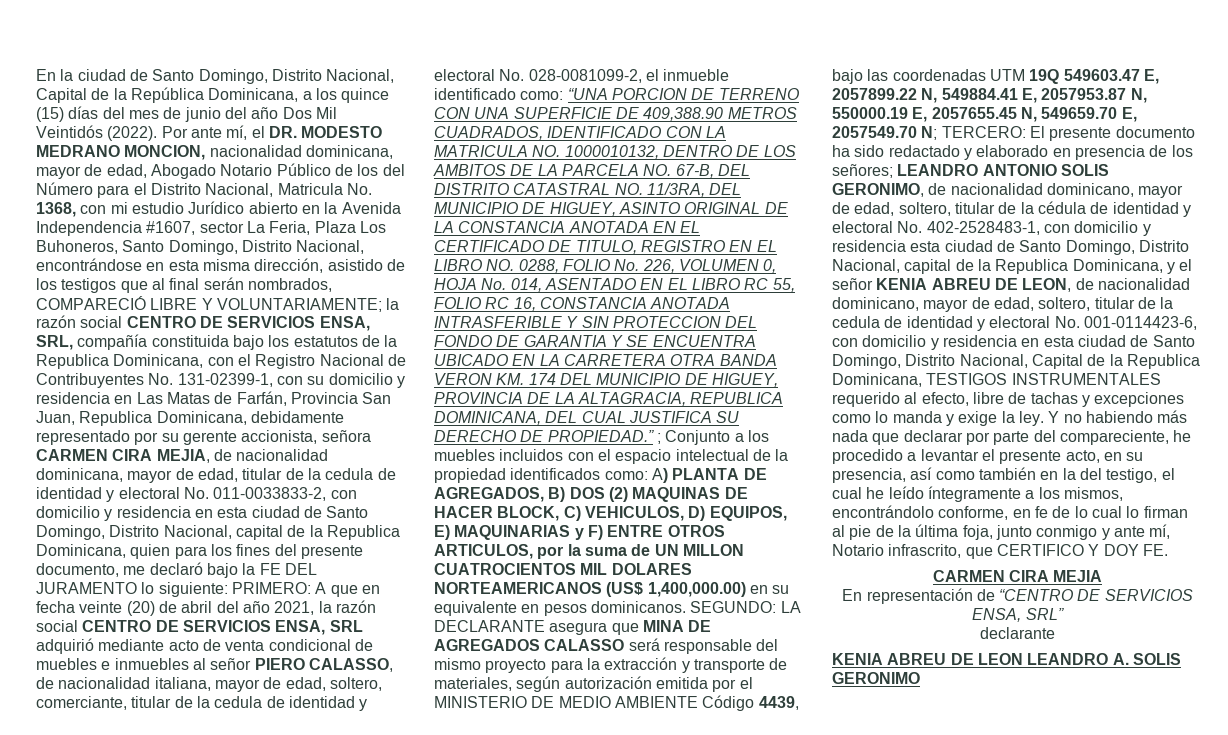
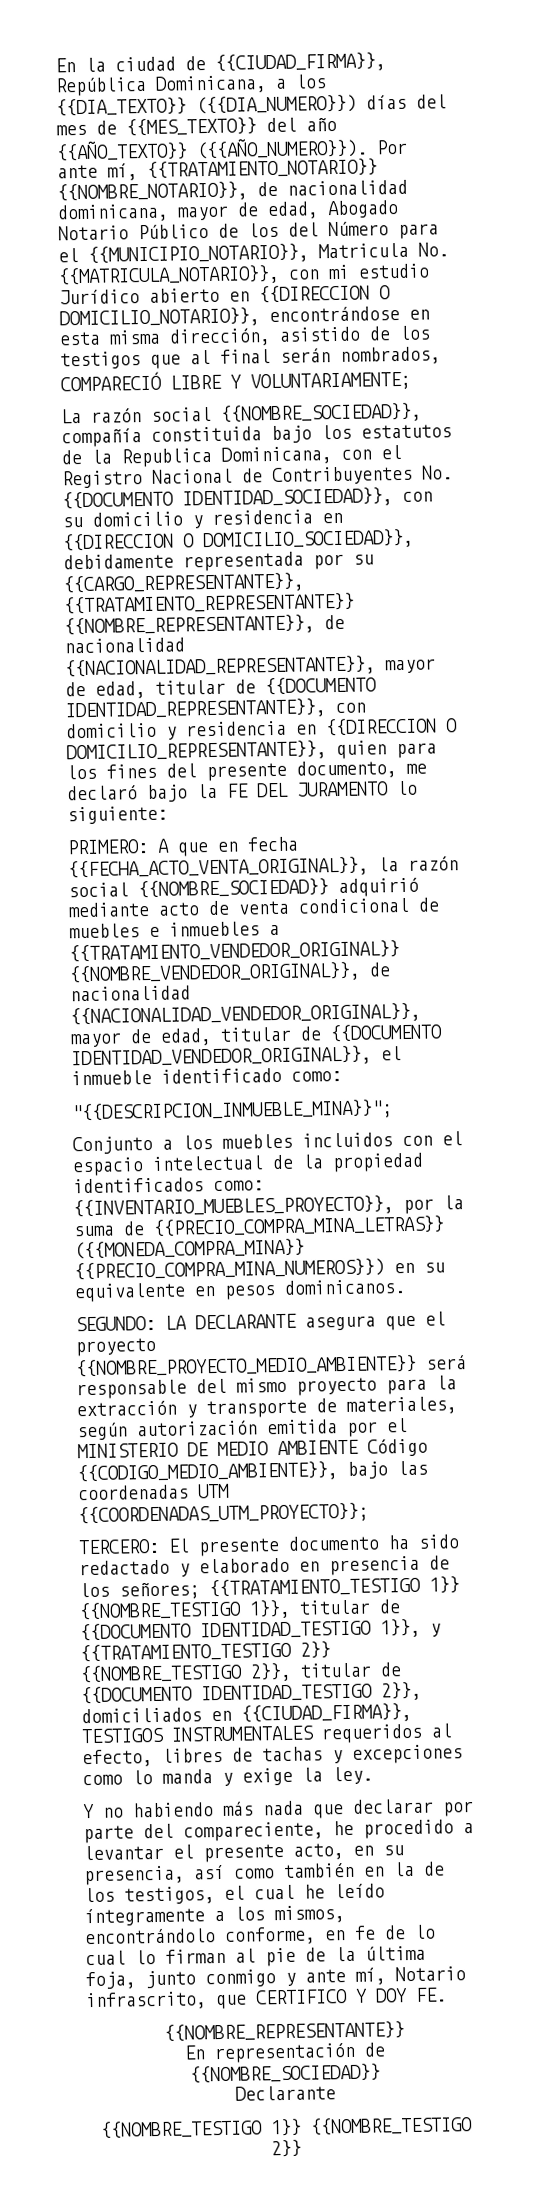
[152,69,395,84] [36,88,127,103] Santo Domingo, Distrito Nacional, Capital de la -> [215,52,386,73] {{CIUDAD_FIRMA}},
[341,88,390,103] [36,107,64,122] quince (15) -> [56,94,357,117] {{DIA_TEXTO}} ({{DIA_NUMERO}})
[184,107,337,122] [36,125,383,141] [36,145,206,160] junio del año Dos Mil Veintidós (2022). Por ante mí, el DR. MODESTO MEDRANO MONCION, -> [126,116,337,137] [56,136,408,162] [57,158,378,181] [57,181,278,203] {{MES_TEXTO}} del año {{AÑO_TEXTO}} ({{AÑO_NUMERO}}). Por ante mí, {{TRATAMIENTO_NOTARIO}} {{NOMBRE_NOTARIO}}, de
[150,183,274,197] Distrito Nacional, -> [88,243,309,265] {{MUNICIPIO_NOTARIO}},
[36,202,76,217] 1368, -> [58,264,280,287] {{MATRICULA_NOTARIO}},
[324,202,401,214] [36,221,386,236] [36,240,365,255] la Avenida Independencia #1607, sector La Feria, Plaza Los Buhoneros, Santo Domingo, Distrito Nacional, -> [259,284,391,304] [59,307,260,329] {{DIRECCION O DOMICILIO_NOTARIO}},
[386,298,400,310] [36,315,370,331] [36,335,73,350] la razón social CENTRO DE SERVICIOS ENSA, SRL, -> [61,402,422,424] // La razón social {{NOMBRE_SOCIEDAD}},
[177,373,273,387] 131-02399-1, -> [62,487,393,510] {{DOCUMENTO IDENTIDAD_SOCIEDAD}},
[136,391,392,406] [36,411,344,426] [36,430,371,445] [36,449,329,463] [36,468,396,483] [36,487,357,502] [36,506,369,521] [36,525,400,540] [36,544,126,558] Las Matas de Farfán, Provincia San Juan, Republica Dominicana, debidamente representado por su gerente accionista, señora CARMEN CIRA MEJIA, de nacionalidad dominicana, mayor de edad, titular de la cedula de identidad y electoral No. 011-0033833-2, con domicilio y residencia en esta ciudad de Santo Domingo, Distrito Nacional, capital de la Republica Dominicana, -> [63,528,414,552] [63,551,374,572] [63,572,355,615] [64,614,345,637] [64,637,185,654] [65,655,436,679] [65,676,377,699] [65,698,366,721] [66,717,458,740] [66,740,327,763] {{DIRECCION O DOMICILIO_SOCIEDAD}}, debidamente representada por su {{CARGO_REPRESENTANTE}}, {{TRATAMIENTO_REPRESENTANTE}} {{NOMBRE_REPRESENTANTE}}, de nacionalidad {{NACIONALIDAD_REPRESENTANTE}}, mayor de edad, titular de {{DOCUMENTO IDENTIDAD_REPRESENTANTE}}, con domicilio y residencia en {{DIRECCION O DOMICILIO_REPRESENTANTE}},
(228, 589) none -> (168, 815) //
[79,600,376,616] [36,620,363,635] veinte (20) de abril del año 2021, la razón social CENTRO DE SERVICIOS ENSA, SRL -> [68,856,459,880] [68,878,329,899] {{FECHA_ACTO_VENTA_ORIGINAL}}, la razón social {{NOMBRE_SOCIEDAD}}
[192,658,393,672] [36,677,382,692] [36,696,368,711] [434,69,730,83] [434,88,799,100] [434,107,797,121] [434,126,726,140] [434,145,796,159] [433,164,750,178] [434,183,742,197] [434,202,788,216] [434,221,701,233] [434,240,777,254] [434,259,777,273] [434,278,795,292] [434,297,731,311] [434,316,758,328] [434,335,756,347] [434,354,777,366] [434,373,778,387] [434,392,784,406] [434,411,740,425] [434,430,661,444] al señor PIERO CALASSO, de nacionalidad italiana, mayor de edad, soltero, comerciante, titular de la cedula de identidad y electoral No. 028-0081099-2, el inmueble identificado como: “UNA PORCION DE TERRENO CON UNA SUPERFICIE DE 409,388.90 METROS CUADRADOS, IDENTIFICADO CON LA MATRICULA NO. 1000010132, DENTRO DE LOS AMBITOS DE LA PARCELA NO. 67-B, DEL DISTRITO CATASTRAL NO. 11/3RA, DEL MUNICIPIO DE HIGUEY, ASINTO ORIGINAL DE LA CONSTANCIA ANOTADA EN EL CERTIFICADO DE TITULO, REGISTRO EN EL LIBRO NO. 0288, FOLIO No. 226, VOLUMEN 0, HOJA No. 014, ASENTADO EN EL LIBRO RC 55, FOLIO RC 16, CONSTANCIA ANOTADA INTRASFERIBLE Y SIN PROTECCION DEL FONDO DE GARANTIA Y SE ENCUENTRA UBICADO EN LA CARRETERA OTRA BANDA VERON KM. 174 DEL MUNICIPIO DE HIGUEY, PROVINCIA DE LA ALTAGRACIA, REPUBLICA DOMINICANA, DEL CUAL JUSTIFICA SU DERECHO DE PROPIEDAD.” ; -> [269,924,280,936] [69,940,400,963] [69,961,391,985] [70,985,191,1002] [70,1002,421,1027] [70,1023,443,1048] [71,1045,402,1069] [71,1067,342,1086] [72,1099,393,1123] a {{TRATAMIENTO_VENDEDOR_ORIGINAL}} {{NOMBRE_VENDEDOR_ORIGINAL}}, de nacionalidad {{NACIONALIDAD_VENDEDOR_ORIGINAL}}, mayor de edad, titular de {{DOCUMENTO IDENTIDAD_VENDEDOR_ORIGINAL}}, el inmueble identificado como: // "{{DESCRIPCION_INMUEBLE_MINA}}"; //
[651,468,767,483] [434,487,748,502] [434,506,787,521] [434,525,725,540] [434,544,744,559] [434,563,692,575] [434,582,746,597] A) PLANTA DE AGREGADOS, B) DOS (2) MAQUINAS DE HACER BLOCK, C) VEHICULOS, D) EQUIPOS, E) MAQUINARIAS y F) ENTRE OTROS ARTICULOS, por la suma de UN MILLON CUATROCIENTOS MIL DOLARES NORTEAMERICANOS (US$ 1,400,000.00) -> [73,1195,464,1219] [73,1215,445,1237] [74,1238,305,1260] [74,1258,385,1281] {{INVENTARIO_MUEBLES_PROYECTO}}, por la suma de {{PRECIO_COMPRA_MINA_LETRAS}} ({{MONEDA_COMPRA_MINA}} {{PRECIO_COMPRA_MINA_NUMEROS}})
(686, 607) none -> (406, 1287) //
[642,620,712,632] [434,639,625,651] MINA DE AGREGADOS CALASSO -> [425,1311,446,1326] [75,1337,417,1378] el proyecto {{NOMBRE_PROYECTO_MEDIO_AMBIENTE}}
[758,696,799,710] 4439, -> [77,1461,338,1484] {{CODIGO_MEDIO_AMBIENTE}},
[1029,69,1159,84] [832,88,1147,103] [832,107,1137,122] [832,126,938,140] 19Q 549603.47 E, 2057899.22 N, 549884.41 E, 2057953.87 N, 550000.19 E, 2057655.45 N, 549659.70 E, 2057549.70 N; -> [78,1502,369,1526] {{COORDENADAS_UTM_PROYECTO}}; //
[897,164,1109,176] [832,183,1184,198] [832,201,1191,217] [832,221,1151,236] [832,240,1189,255] [832,259,1193,274] [832,278,1190,292] [832,297,1174,312] [832,316,1197,331] [832,335,1195,350] [832,354,1200,369] [832,373,922,387] LEANDRO ANTONIO SOLIS GERONIMO, de nacionalidad dominicano, mayor de edad, soltero, titular de la cédula de identidad y electoral No. 402-2528483-1, con domicilio y residencia esta ciudad de Santo Domingo, Distrito Nacional, capital de la Republica Dominicana, y el señor KENIA ABREU DE LEON, de nacionalidad dominicano, mayor de edad, soltero, titular de la cedula de identidad y electoral No. 001-0114423-6, con domicilio y residencia en esta ciudad de Santo Domingo, Distrito Nacional, Capital de la Republica Dominicana, -> [209,1576,460,1598] [79,1599,401,1621] [80,1618,441,1642] [80,1641,331,1663] [80,1662,402,1684] [81,1681,422,1705] [81,1702,412,1724] {{TRATAMIENTO_TESTIGO 1}} {{NOMBRE_TESTIGO 1}}, titular de {{DOCUMENTO IDENTIDAD_TESTIGO 1}}, y {{TRATAMIENTO_TESTIGO 2}} {{NOMBRE_TESTIGO 2}}, titular de {{DOCUMENTO IDENTIDAD_TESTIGO 2}}, domiciliados en {{CIUDAD_FIRMA}},
[832,392,900,407] requerido -> [321,1723,423,1744] requeridos
[972,392,1004,404] libre -> [162,1747,223,1763] libres
(1044, 418) none -> (373, 1775) //
[1079,468,1158,483] del testigo, -> [423,1861,445,1876] [84,1886,215,1905] de los testigos,
[932,570,1103,582] CARMEN CIRA MEJIA -> [164,2021,405,2042] {{NOMBRE_REPRESENTANTE}}
[999,589,1193,601] [972,608,1064,622] [980,627,1055,639] [832,653,1181,665] [832,672,920,684] “CENTRO DE SERVICIOS ENSA, SRL” // declarante // KENIA ABREU DE LEON LEANDRO A. SOLIS GERONIMO -> [190,2063,381,2084] [235,2085,336,2101] [101,2116,473,2139] [271,2139,302,2158] {{NOMBRE_SOCIEDAD}} // Declarante // {{NOMBRE_TESTIGO 1}} {{NOMBRE_TESTIGO 2}}

